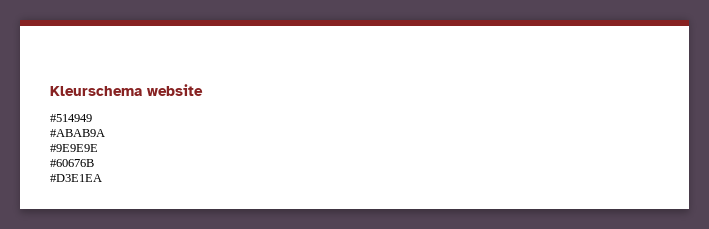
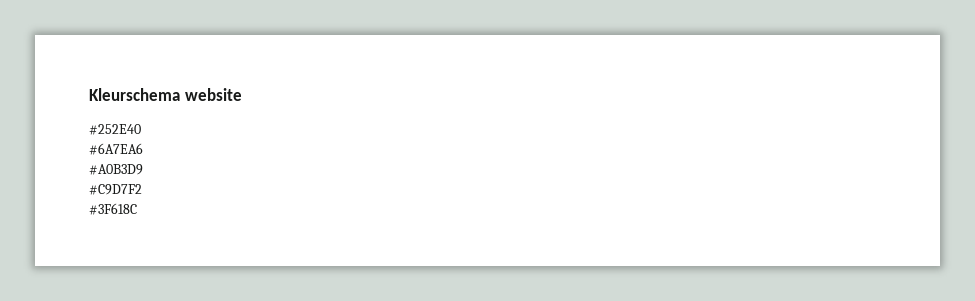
[50,114,92,122] [50,129,105,137] [50,144,98,152] [50,159,94,167] [50,174,102,182] #514949 // #ABAB9A // #9E9E9E // #60676B // #D3E1EA -> [89,124,141,135] [89,143,143,155] [89,164,143,175] [89,184,142,195] [89,203,137,215] #252E40 // #6A7EA6 // #A0B3D9 // #C9D7F2 // #3F618C

